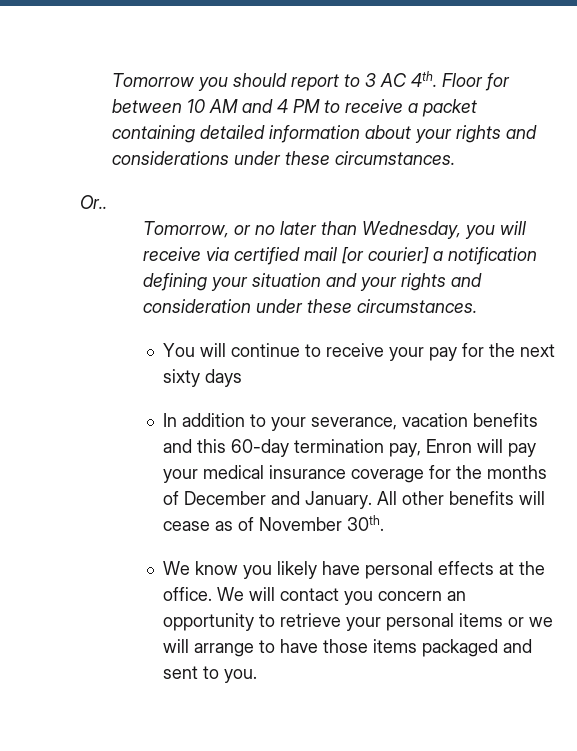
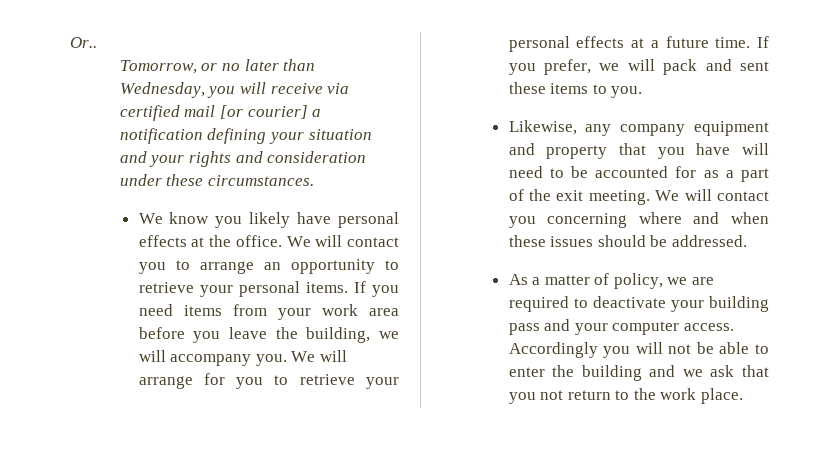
[111,71,510,91] [111,99,477,117] [111,125,537,143] [111,151,455,165] Tomorrow you should report to 3 AC 4th. Floor for between 10 AM and 4 PM to receive a packet containing detailed information about your rights and considerations under these circumstances. // -> (70, 42) none
[162,343,555,361] [162,369,242,387] [162,413,538,431] [162,439,536,457] [162,465,547,483] [162,491,545,509] [162,515,384,531] // You will continue to receive your pay for the next sixty days // In addition to your severance, vacation benefits and this 60-day termination pay, Enron will pay your medical insurance coverage for the months of December and January. All other benefits will cease as of November 30th. -> (314, 180) none
[377,591,442,601] concern -> [175,260,254,274] to arrange
[458,613,553,627] [162,639,532,657] [162,666,257,683] items or we will arrange to have those items packaged and sent to you. -> [305,281,399,297] [138,304,399,320] [138,327,399,343] [138,350,347,366] [138,373,399,389] [508,36,769,52] [508,59,769,75] [508,82,643,98] [508,120,769,136] [508,143,769,159] [508,166,769,182] [508,189,769,205] [508,212,769,228] [508,235,747,247] [508,273,715,289] [508,296,769,312] [508,319,734,335] [508,342,769,358] [508,365,769,381] [508,388,744,404] items. If you need items from your work area before you leave the building, we will accompany you. We will arrange for you to retrieve your personal effects at a future time. If you prefer, we will pack and sent these items to you. // Likewise, any company equipment and property that you have will need to be accounted for as a part of the exit meeting. We will contact you concerning where and when these issues should be addressed. // As a matter of policy, we are required to deactivate your building pass and your computer access. Accordingly you will not be able to enter the building and we ask that you not return to the work place.

